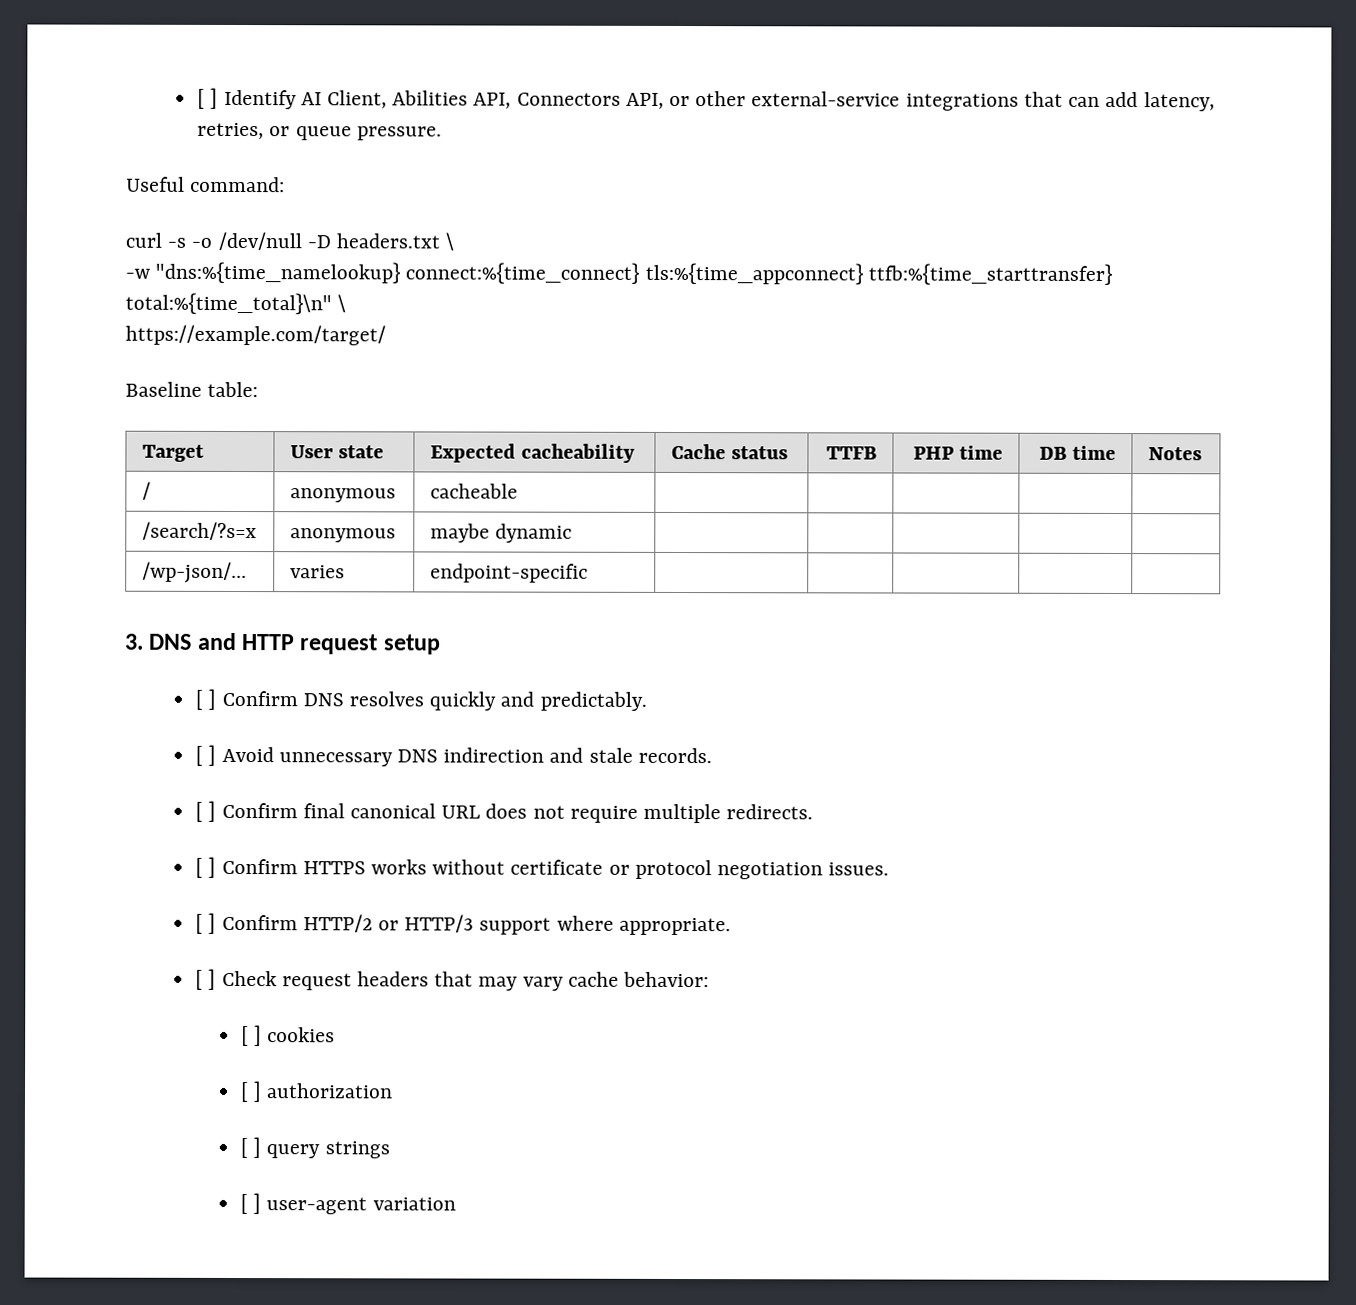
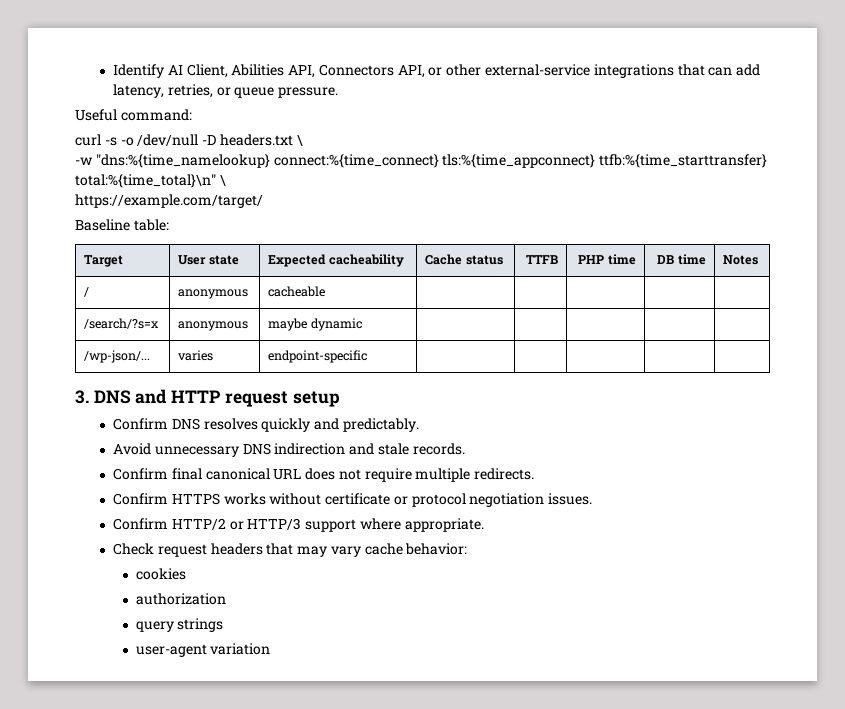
[197,87,219,109] [ ] -> (112, 71) none
[195,688,217,710] [ ] -> (340, 399) none
[195,744,217,766] [ ] -> (419, 425) none
[195,800,217,822] [ ] -> (465, 449) none
[195,856,217,878] [ ] -> (535, 474) none
[195,912,217,934] [ ] -> (593, 499) none
[195,968,217,990] [ ] -> (484, 525) none
[241,1025,263,1047] [ ] -> (468, 549) none
[240,1081,263,1103] [ ] -> (186, 574) none
[240,1137,262,1159] [ ] -> (226, 599) none
[240,1193,262,1215] [ ] -> (224, 625) none

